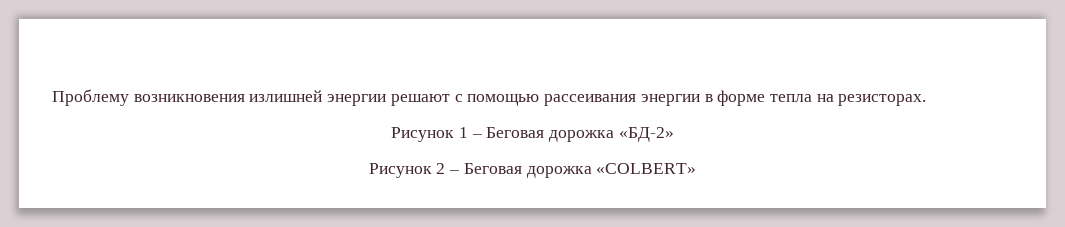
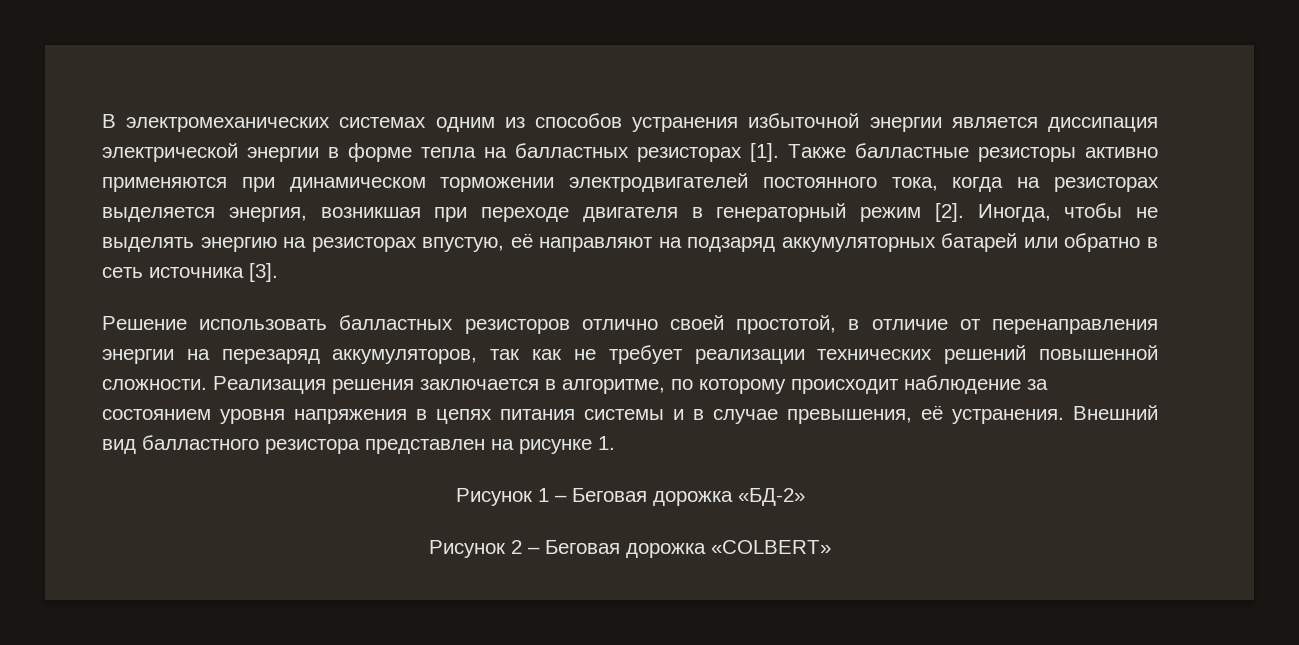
[52,89,637,106] Проблему возникновения излишней энергии решают с помощью рассеивания -> [102,113,1159,132] [102,143,238,162] В электромеханических системах одним из способов устранения избыточной энергии является диссипация электрической
[838,94,927,106] резисторах. -> [515,143,1158,162] [102,173,1160,192] [102,203,1158,222] [102,233,1158,252] [102,263,278,282] [102,315,1159,334] [102,345,1159,364] [102,375,1048,394] [102,405,1158,424] [102,435,615,454] балластных резисторах [1]. Также балластные резисторы активно применяются при динамическом торможении электродвигателей постоянного тока, когда на резисторах выделяется энергия, возникшая при переходе двигателя в генераторный режим [2]. Иногда, чтобы не выделять энергию на резисторах впустую, её направляют на подзаряд аккумуляторных батарей или обратно в сеть источника [3]. // Решение использовать балластных резисторов отлично своей простотой, в отличие от перенаправления энергии на перезаряд аккумуляторов, так как не требует реализации технических решений повышенной сложности. Реализация решения заключается в алгоритме, по которому происходит наблюдение за состоянием уровня напряжения в цепях питания системы и в случае превышения, её устранения. Внешний вид балластного резистора представлен на рисунке 1.

